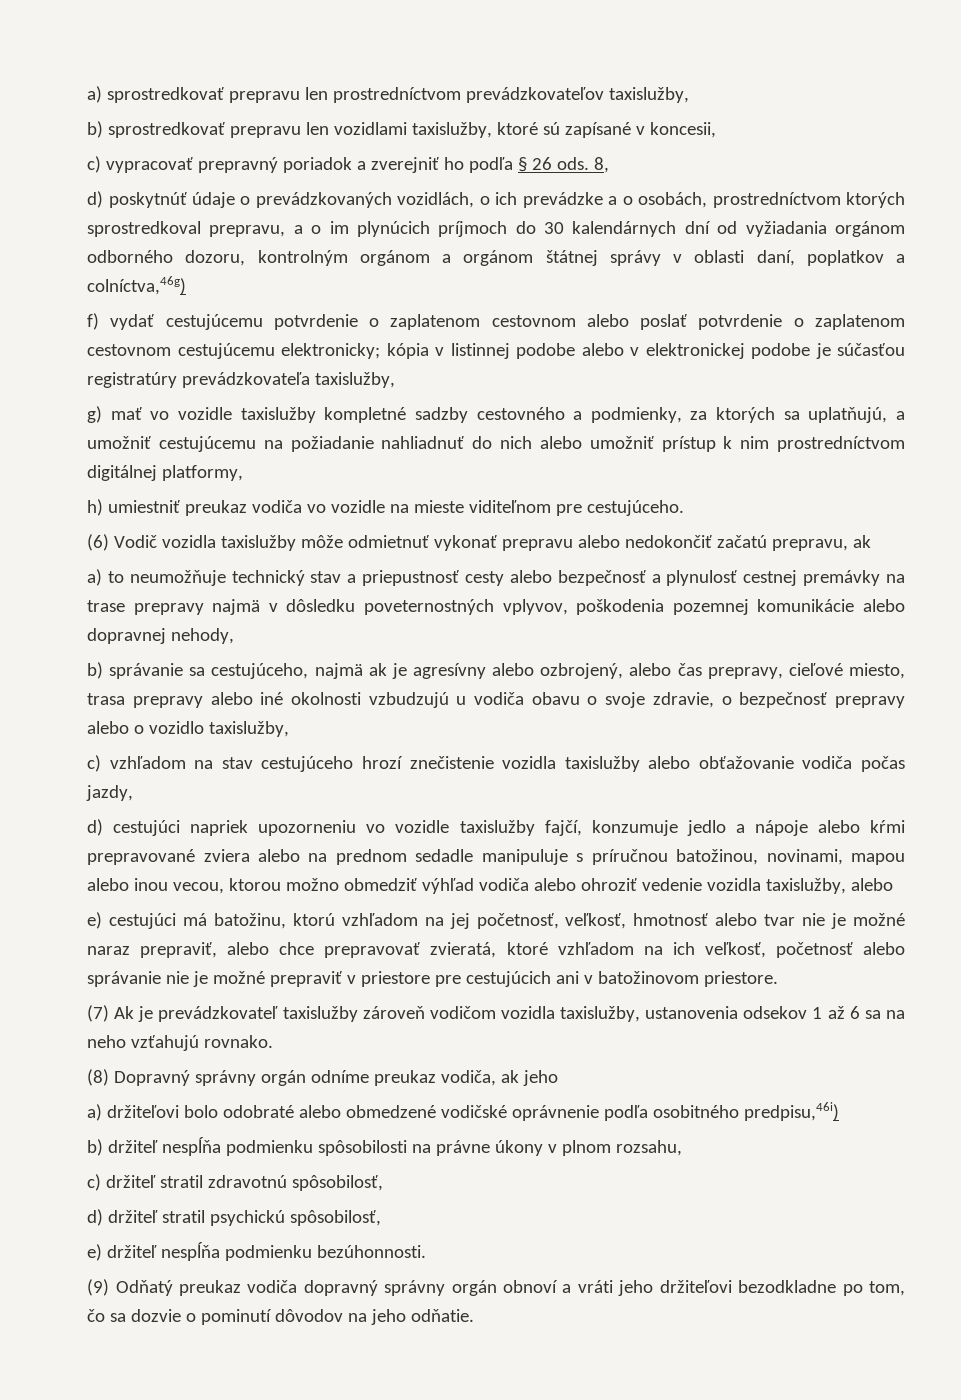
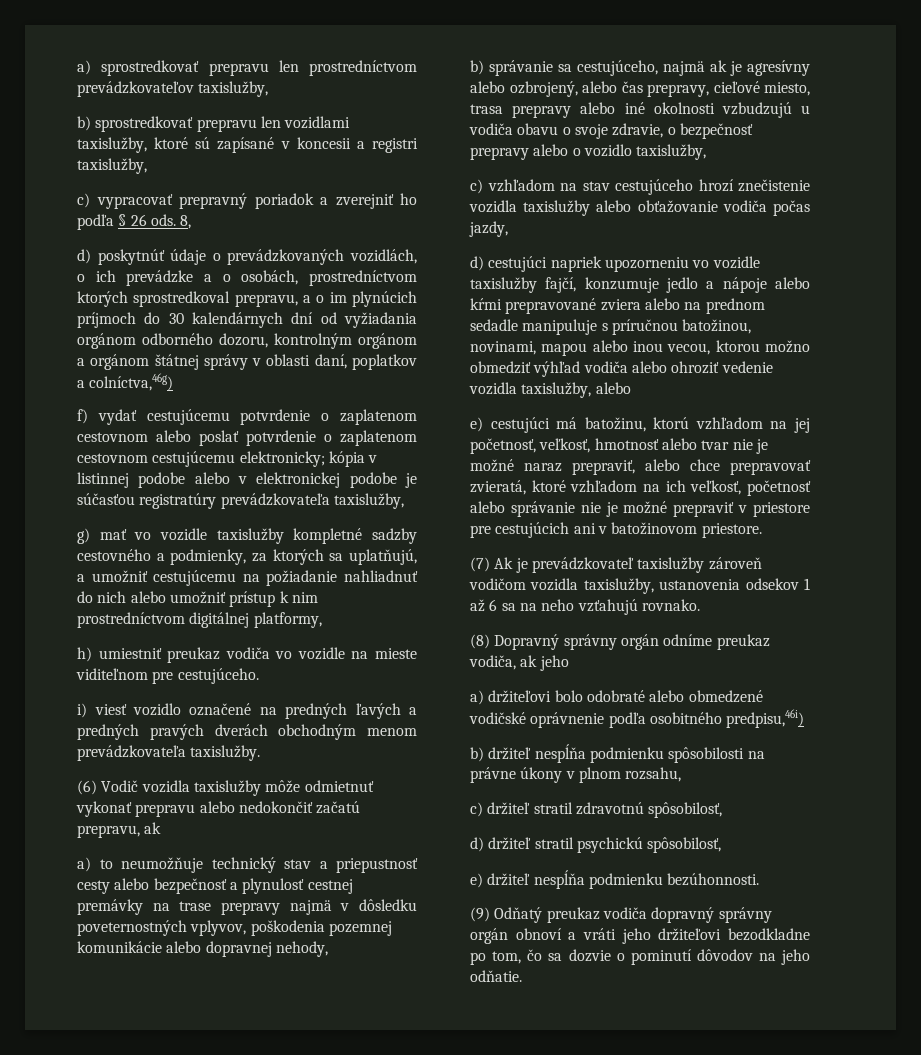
[650,122,717,138] koncesii, -> [296,137,418,153] [77,158,148,174] koncesii a registri taxislužby,
(685, 508) none -> [77,703,417,719] [77,724,417,740] [77,745,261,761] // i) viesť vozidlo označené na predných ľavých a predných pravých dverách obchodným menom prevádzkovateľa taxislužby.

